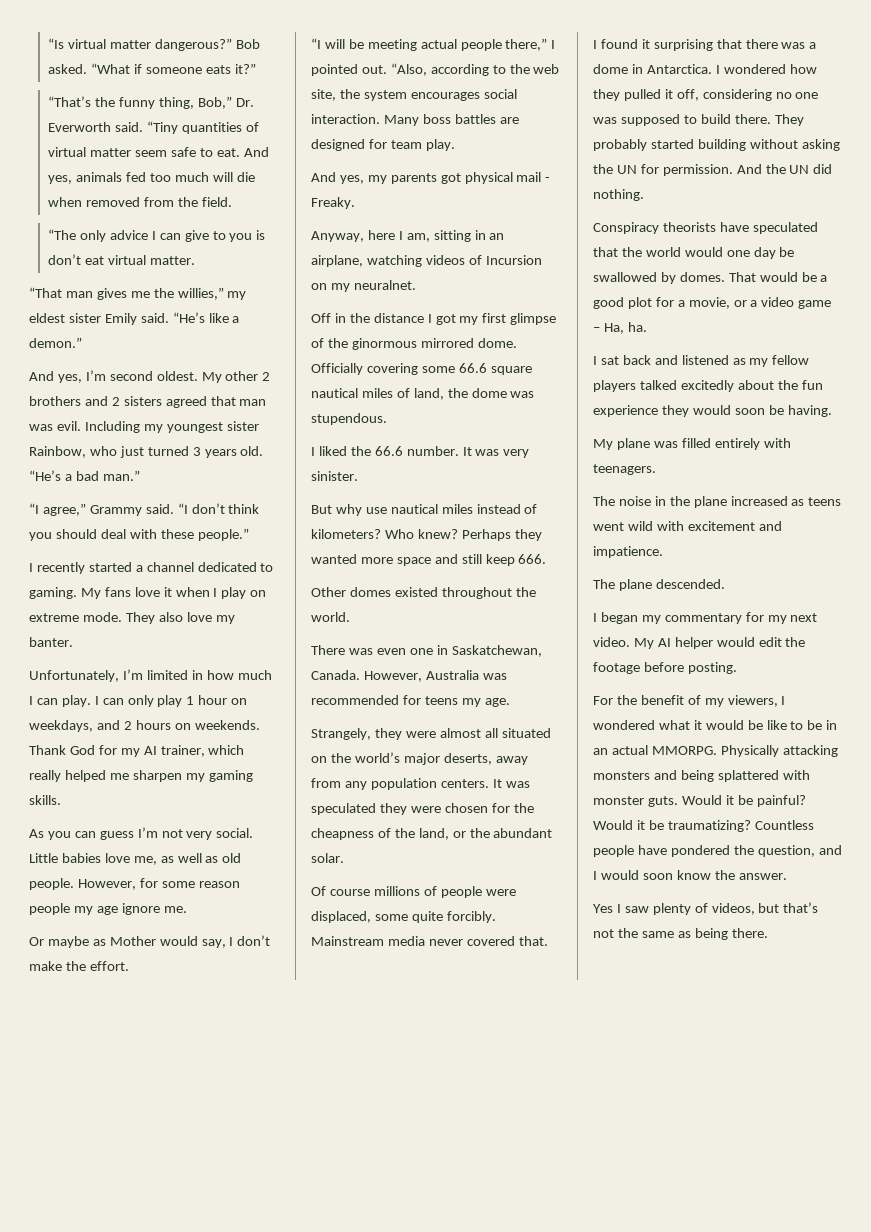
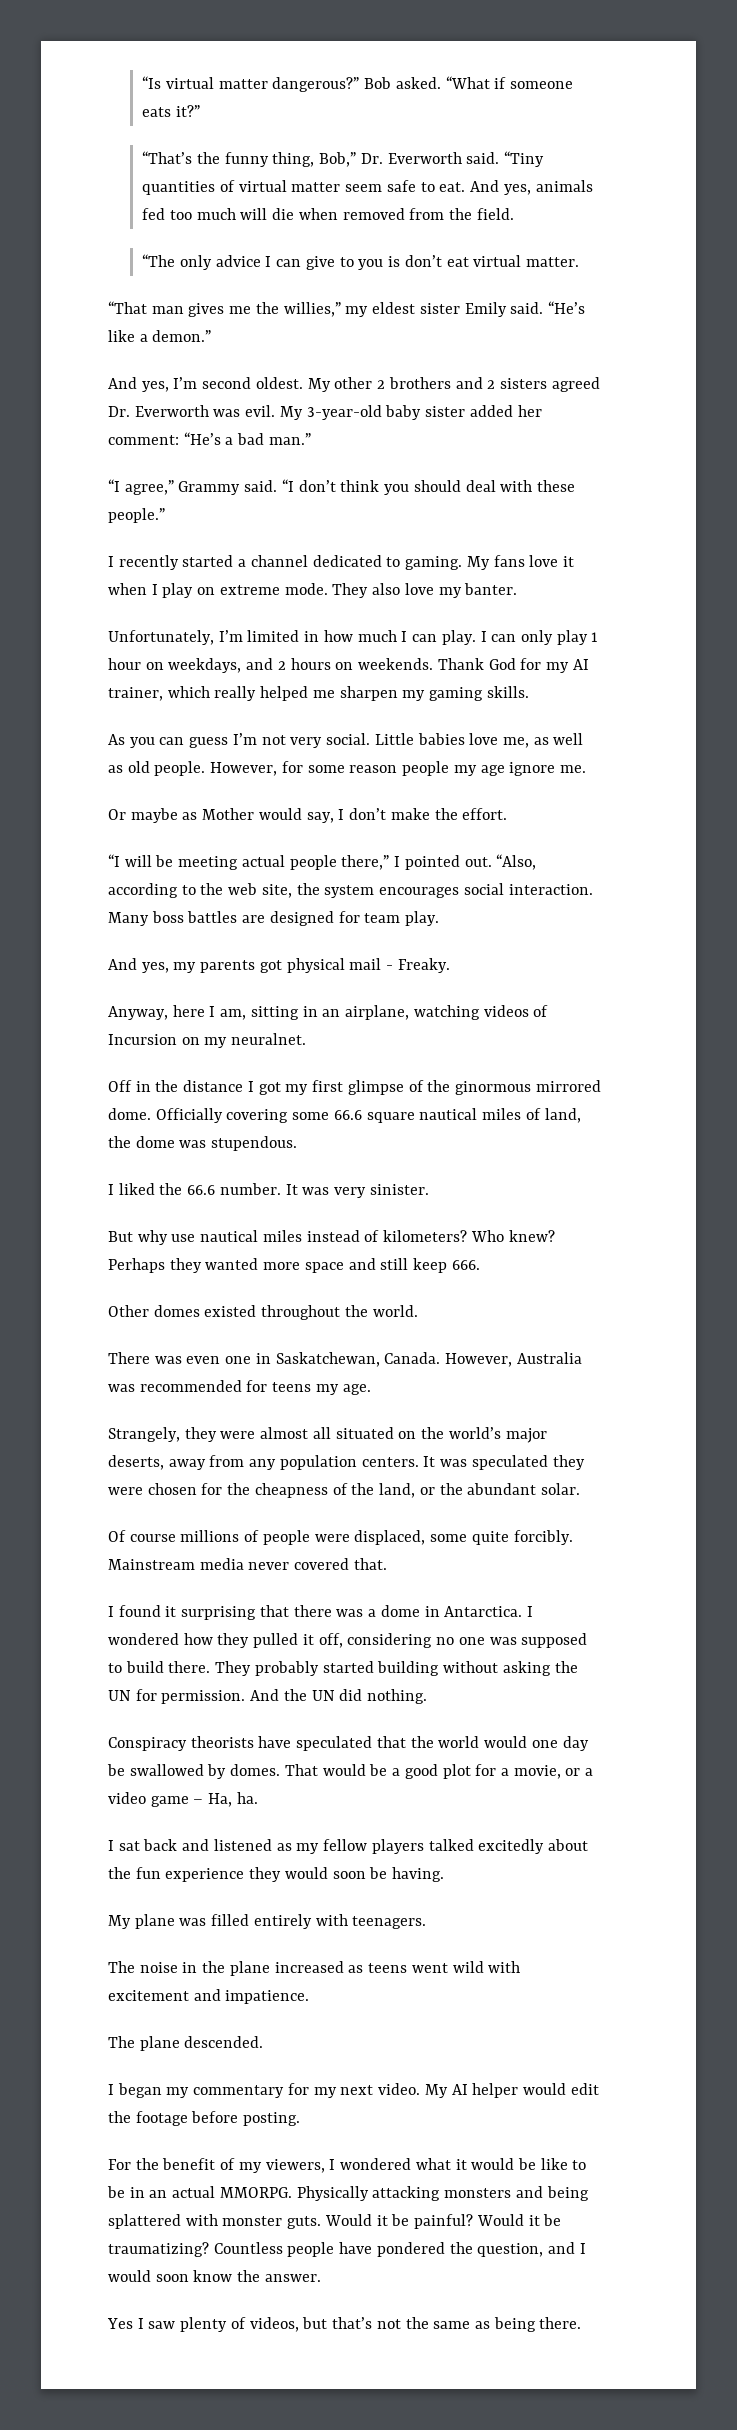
[210,396,267,406] [29,421,259,433] [29,446,264,458] that man was evil. Including my youngest sister Rainbow, who just turned 3 years old. -> [108,405,542,420] [108,435,179,445] Dr. Everworth was evil. My 3-year-old baby sister added her comment:

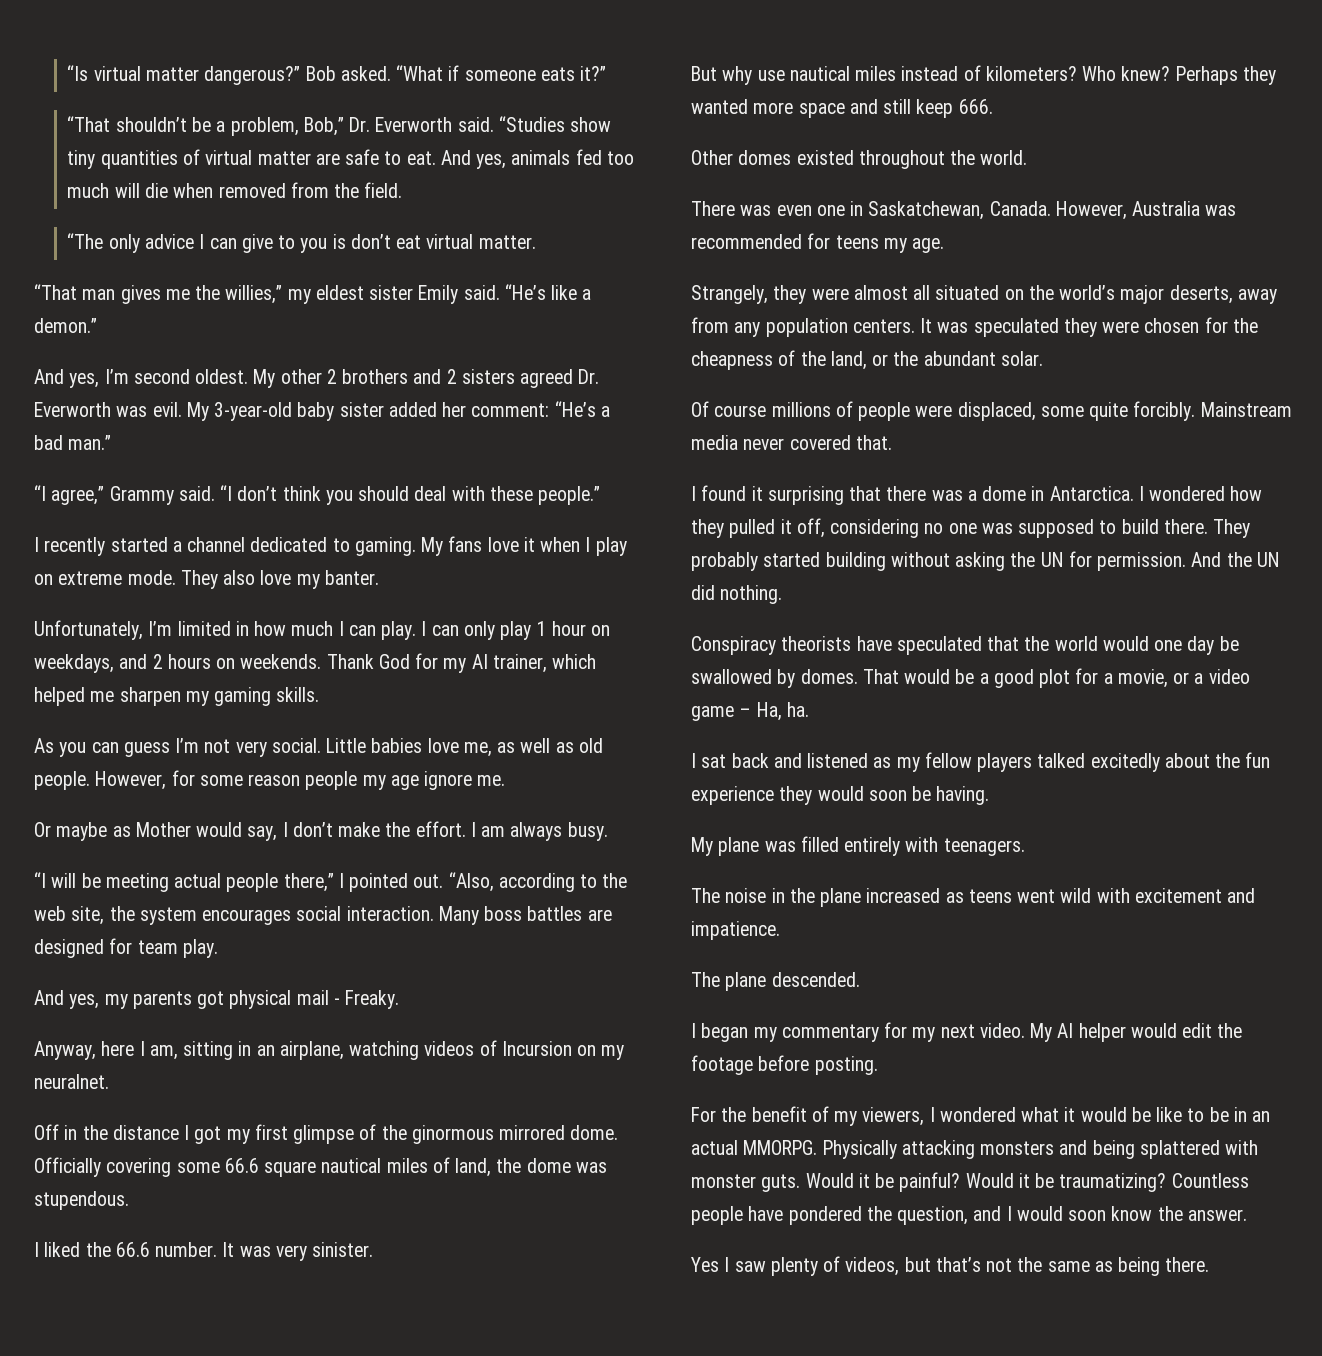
[142,151,315,167] “That’s the funny thing, -> [67,116,299,136] “That shouldn’t be a problem,
[504,151,545,167] “Tiny -> [498,116,612,132] [67,150,96,169] “Studies show tiny
[345,184,383,192] seem -> [315,153,340,165] are
[214,686,257,701] really -> (597, 661) none
(508, 814) none -> [470,822,608,841] I am always busy.

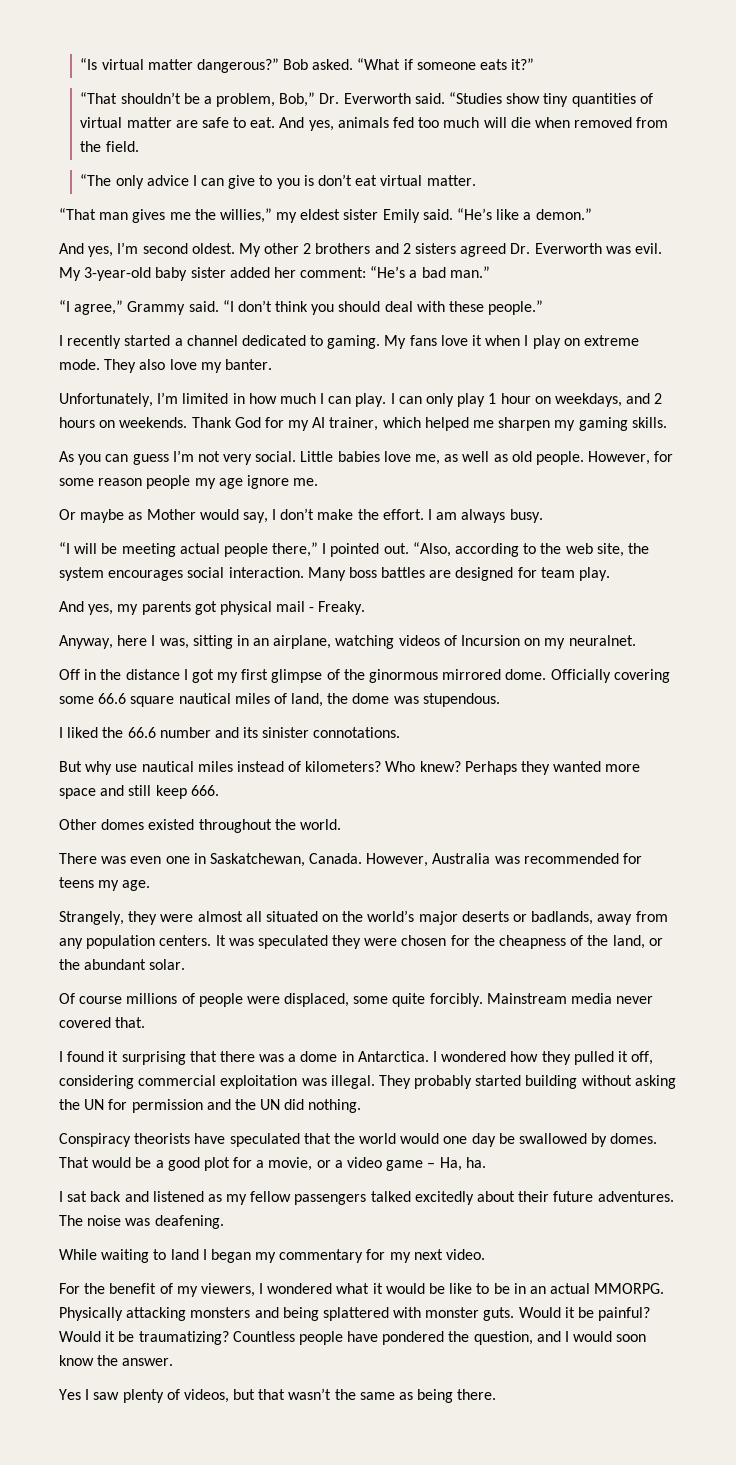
[149,1045,178,1060] am, -> [159,638,189,649] was,
[155,1242,374,1261] number. It was very sinister. -> [159,727,401,738] number and its sinister connotations.
[1169,285,1233,304] deserts, -> [461,911,594,925] deserts or badlands,
[924,519,1208,538] no one was supposed to build there. -> [138,1075,375,1089] commercial exploitation was illegal.
[1097,552,1222,571] permission. And -> [131,1099,231,1113] permission and
[977,753,1033,772] players -> [294,1194,367,1205] passengers
[1215,752,1271,768] [691,786,990,805] [691,836,1025,856] [691,888,1256,907] [691,921,780,940] [691,972,860,991] the fun experience they would soon be having. // My plane was filled entirely with teenagers. // The noise in the plane increased as teens went wild with excitement and impatience. // The plane descended. // -> [518,1191,674,1202] [59,1215,224,1229] [59,1249,199,1263] their future adventures. The noise was deafening. // While waiting to land
[1030,1023,1243,1042] [691,1055,878,1075] My AI helper would edit the footage before posting. -> (486, 1254) none
[935,1257,1013,1272] that’s not -> [258,1388,332,1400] that wasn’t

